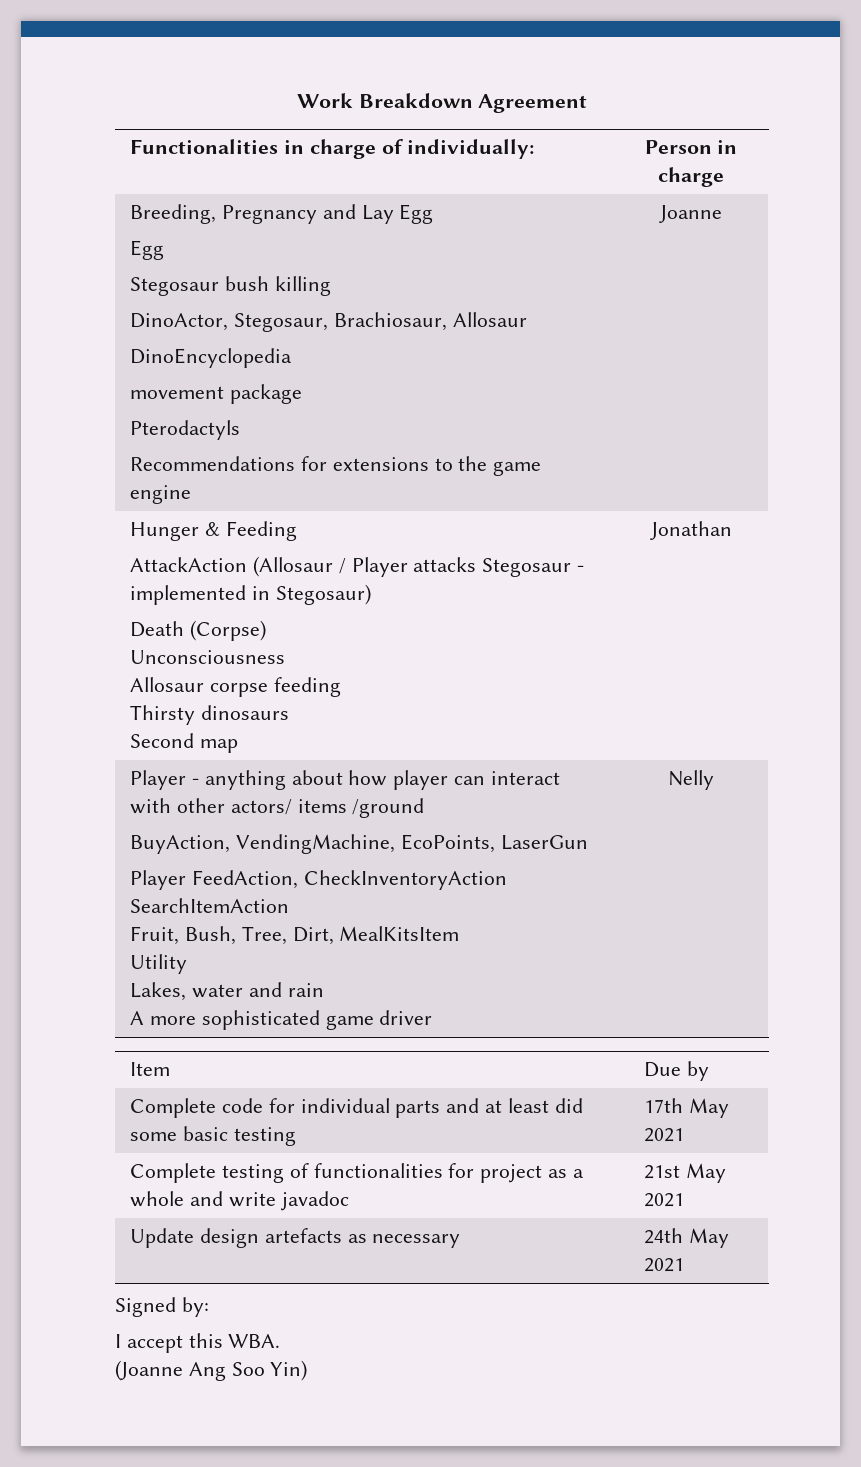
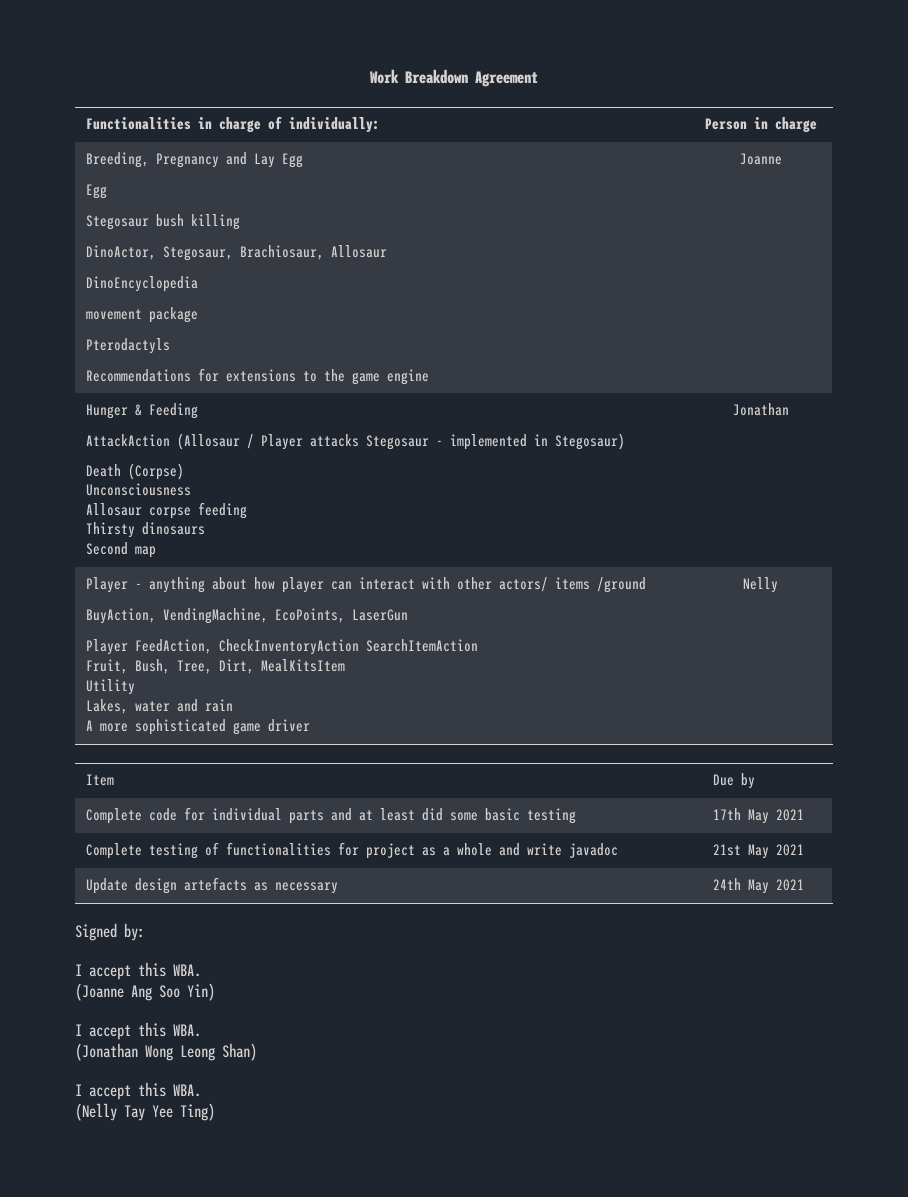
(308, 1370) none -> [75,1022,201,1040] [75,1043,257,1061] [75,1082,201,1100] [75,1103,215,1121] // I accept this WBA. // (Jonathan Wong Leong Shan) // I accept this WBA. // (Nelly Tay Yee Ting)

